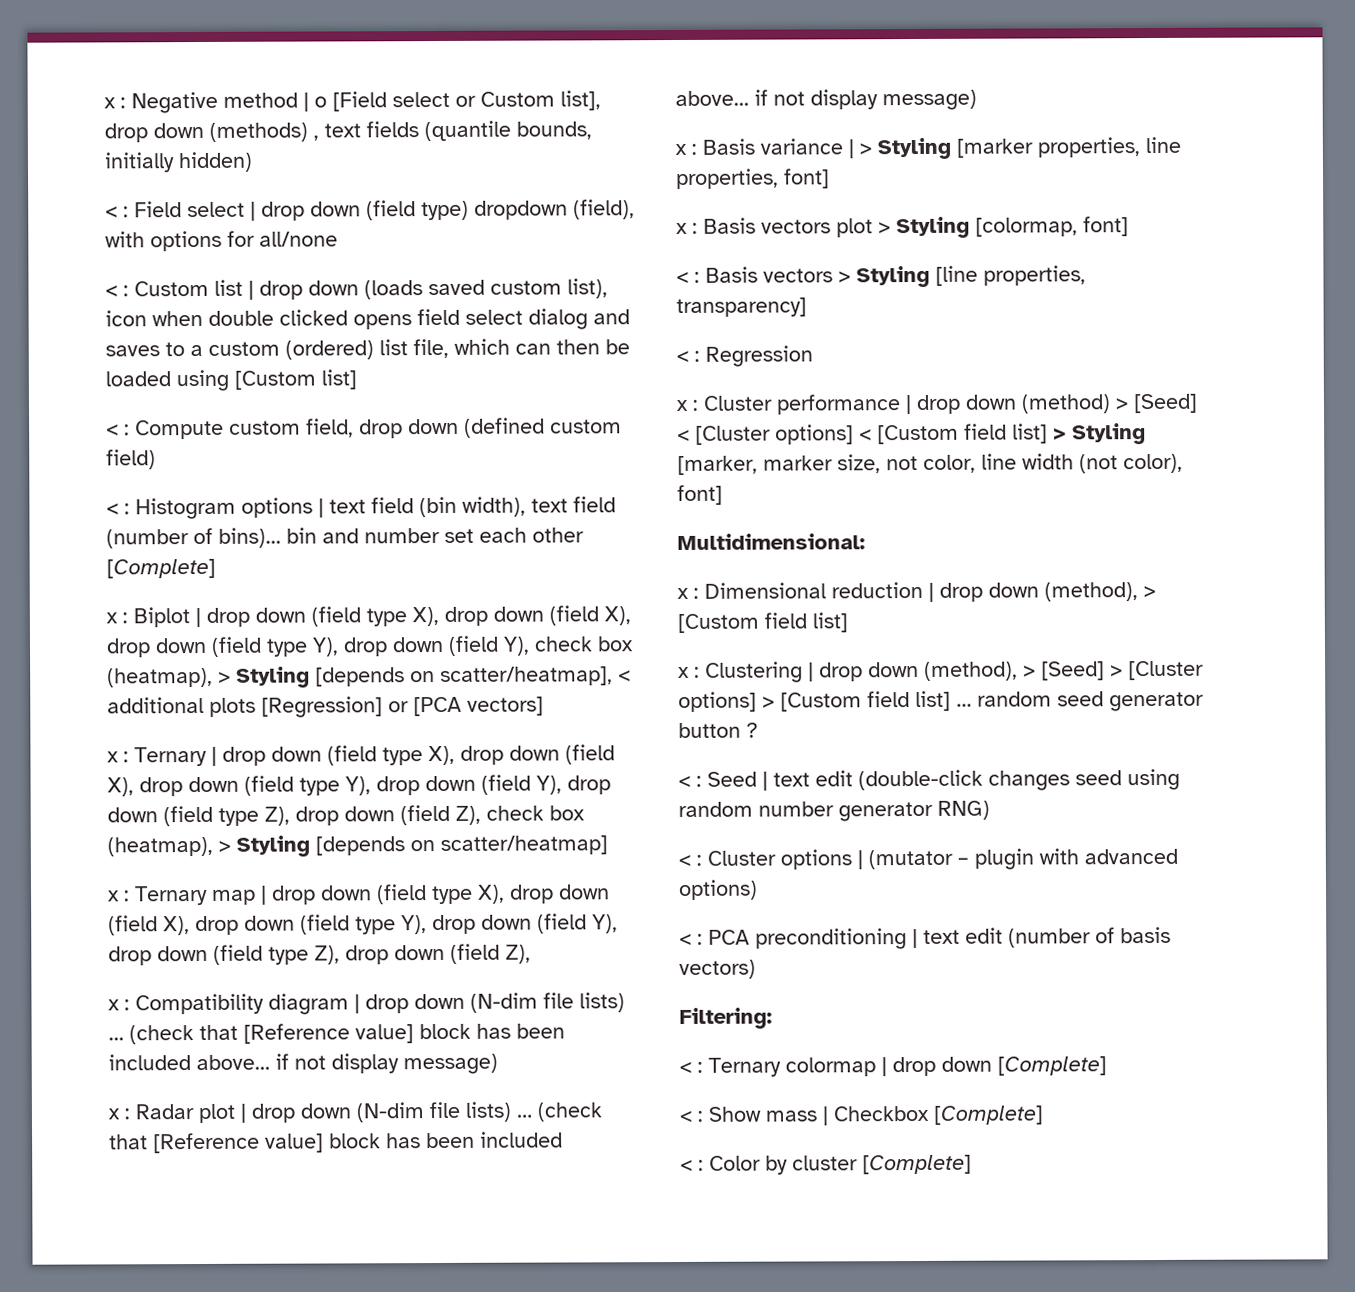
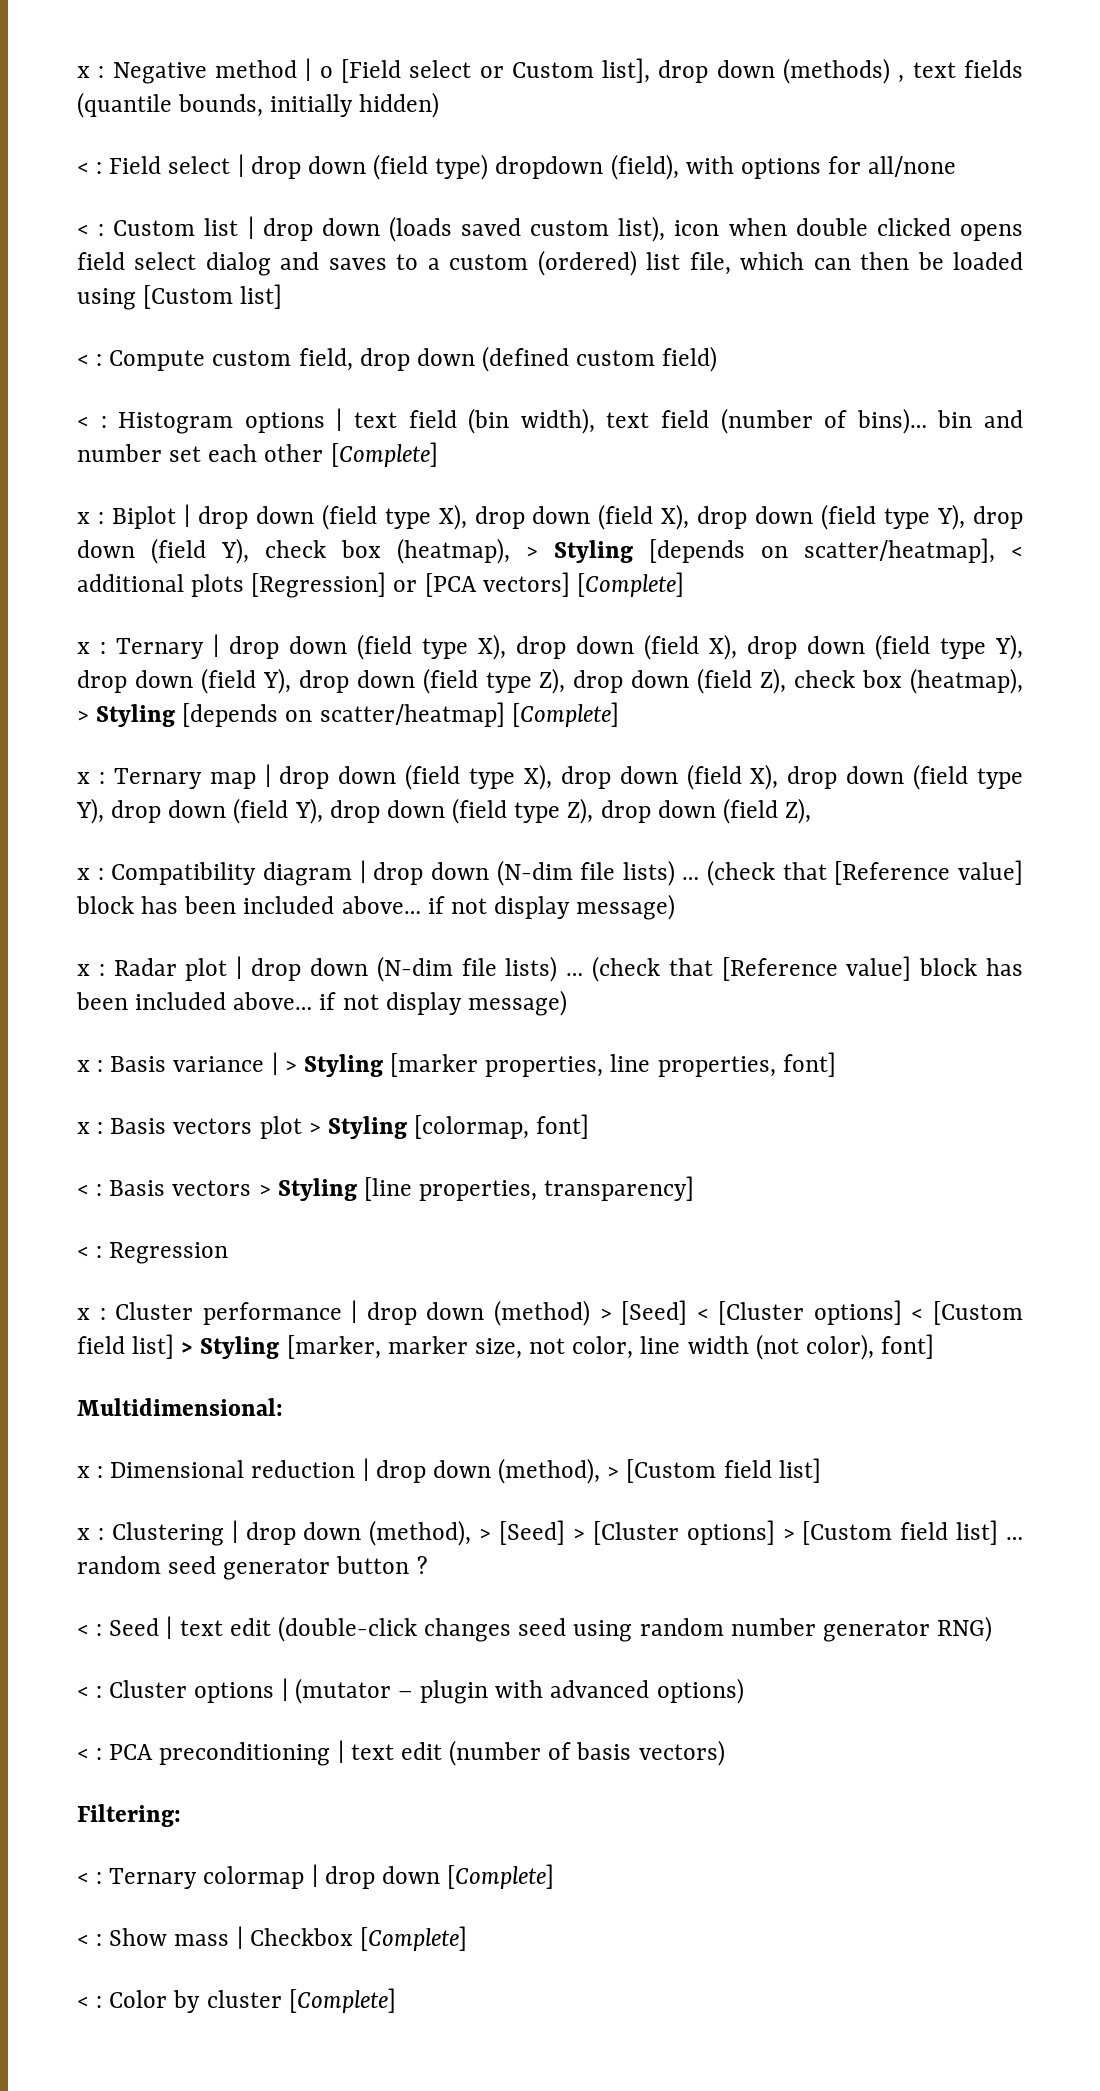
(544, 706) none -> [576,572,684,597] [Complete]
(608, 845) none -> [511,702,619,727] [Complete]

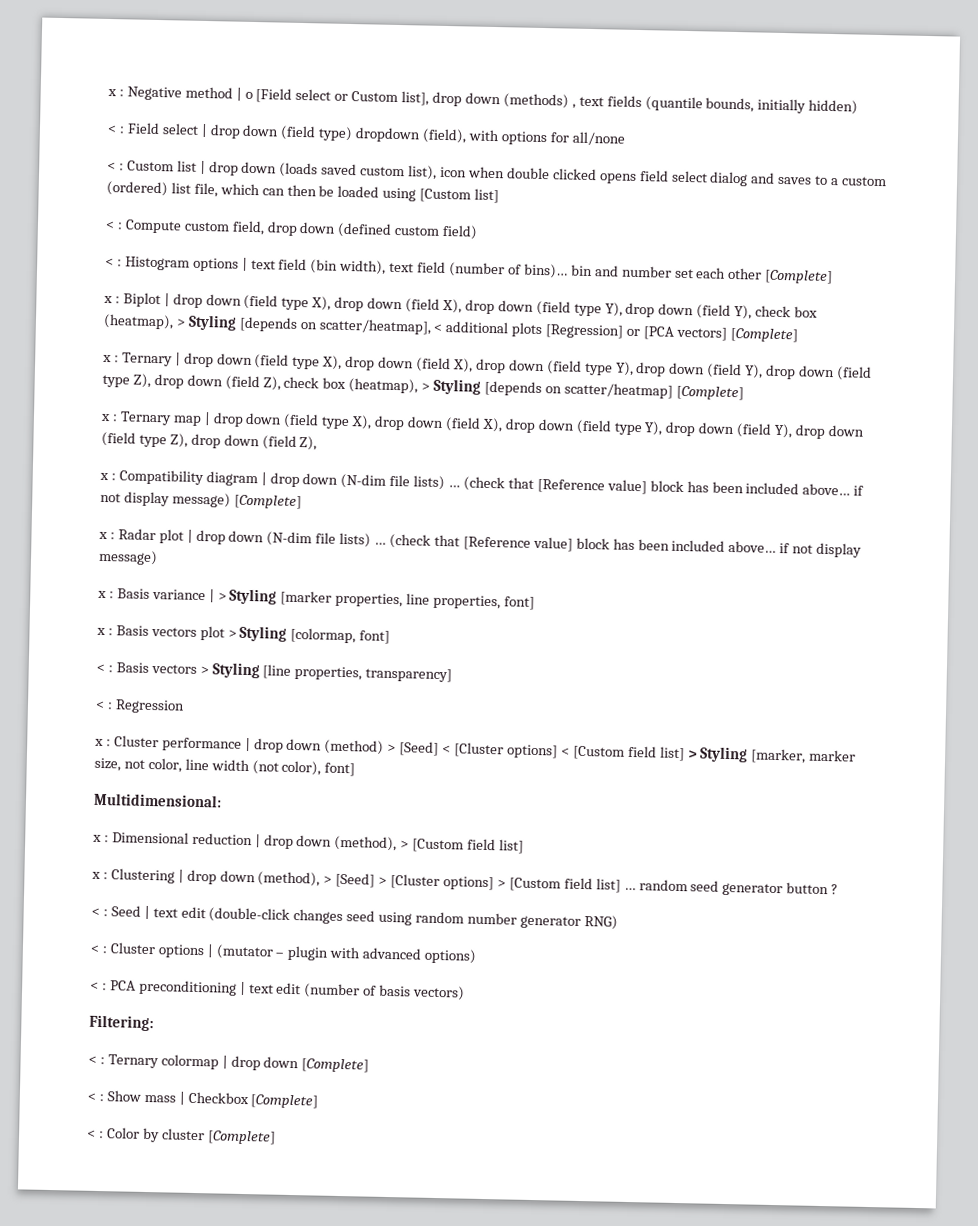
(676, 907) none -> [233,494,302,510] [Complete]

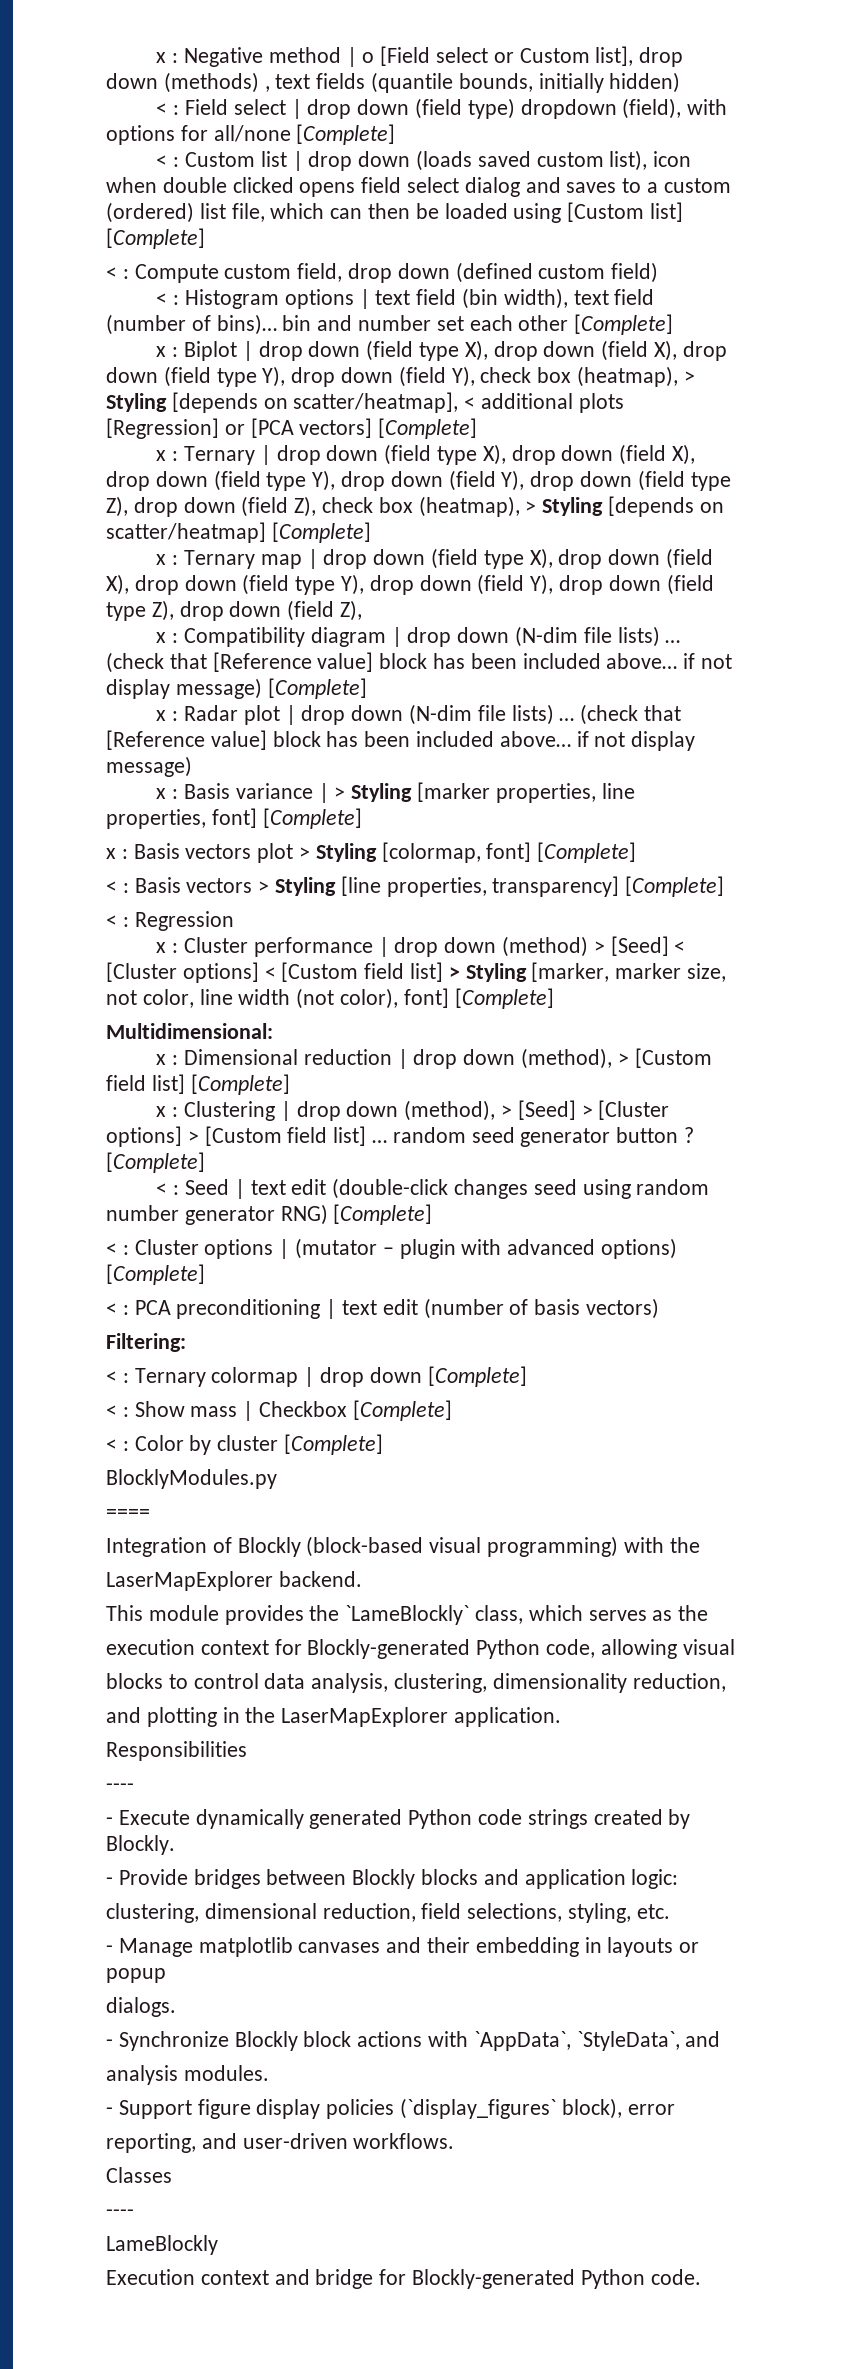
(626, 138) none -> [296,124,396,145] [Complete]
(500, 196) none -> [106,228,205,249] [Complete]
(536, 603) none -> [262,808,362,829] [Complete]
(391, 637) none -> [537,842,637,863] [Complete]
(453, 675) none -> [625,876,725,897] [Complete]
(356, 769) none -> [454,988,554,1009] [Complete]
(525, 846) none -> [190,1074,290,1095] [Complete]
(839, 889) none -> [106,1152,205,1173] [Complete]
(618, 922) none -> [333,1204,433,1225] [Complete]
(478, 956) none -> [106,1264,205,1285] [Complete]
(276, 1137) none -> [106,1469,277,1489] [106,1509,150,1519] [106,1536,700,1557] [106,1571,362,1591] [106,1605,709,1625] [106,1639,735,1659] [106,1673,726,1693] [106,1707,562,1727] [106,1741,247,1761] [106,1783,134,1791] [106,1809,691,1829] [106,1835,175,1855] [106,1869,679,1889] [106,1903,670,1923] [106,1937,700,1957] [106,1968,166,1983] [106,1997,176,2017] [106,2031,721,2051] [106,2065,269,2085] [106,2098,675,2119] [106,2133,455,2153] [106,2167,172,2183] [106,2209,134,2217] [106,2235,218,2255] [106,2269,701,2289] // BlocklyModules.py // ==== // Integration of Blockly (block-based visual programming) with the // LaserMapExplorer backend. // This module provides the `LameBlockly` class, which serves as the // execution context for Blockly-generated Python code, allowing visual // blocks to control data analysis, clustering, dimensionality reduction, // and plotting in the LaserMapExplorer application. // Responsibilities // ---- // - Execute dynamically generated Python code strings created by Blockly. // - Provide bridges between Blockly blocks and application logic: // clustering, dimensional reduction, field selections, styling, etc. // - Manage matplotlib canvases and their embedding in layouts or popup // dialogs. // - Synchronize Blockly block actions with `AppData`, `StyleData`, and // analysis modules. // - Support figure display policies (`display_figures` block), error // reporting, and user-driven workflows. // Classes // ---- // LameBlockly // Execution context and bridge for Blockly-generated Python code.

